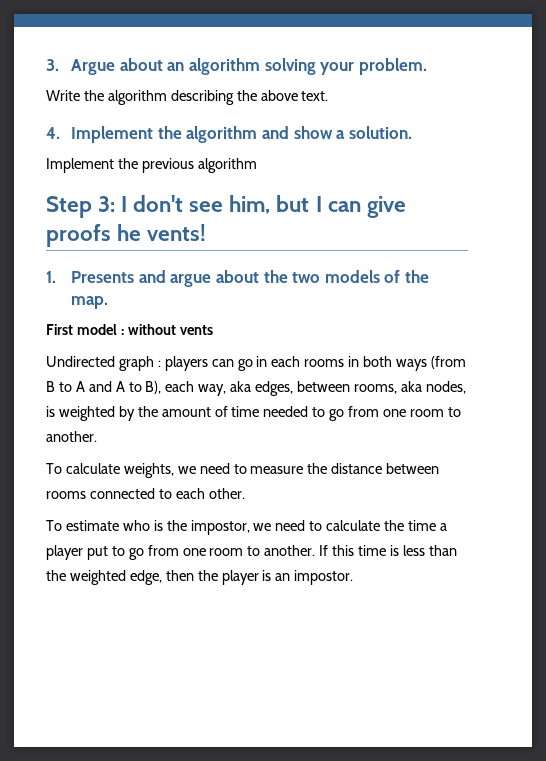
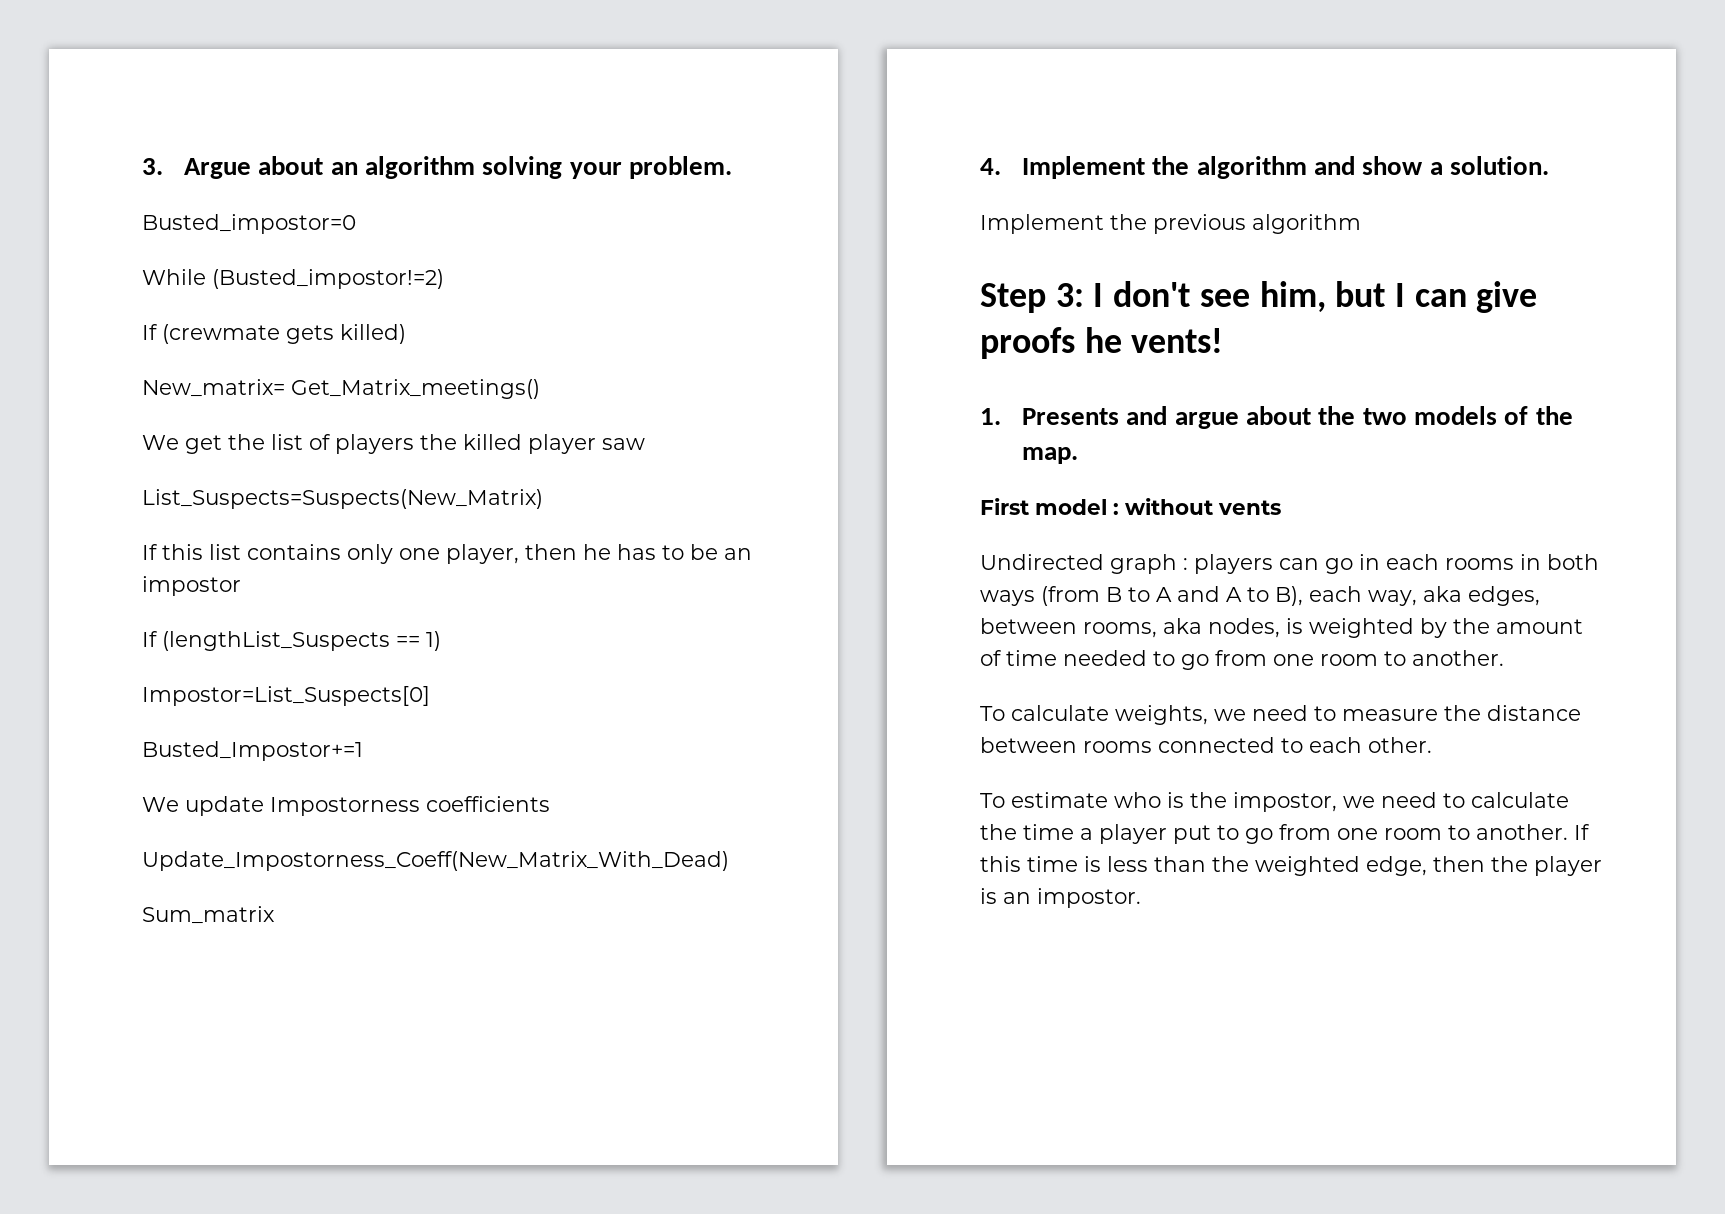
[46,90,329,105] Write the algorithm describing the above text. -> [142,214,356,234] [142,269,444,289] [142,324,406,344] [142,379,540,399] [142,434,645,454] [142,489,543,509] [142,544,752,564] [142,576,241,596] [142,631,441,651] [142,686,430,706] [142,741,363,761] [142,796,550,816] [142,851,729,871] [142,906,275,924] Busted_impostor=0 // While (Busted_impostor!=2) // If (crewmate gets killed) // New_matrix= Get_Matrix_meetings() // We get the list of players the killed player saw // List_Suspects=Suspects(New_Matrix) // If this list contains only one player, then he has to be an impostor // If (lengthList_Suspects == 1) // Impostor=List_Suspects[0] // Busted_Impostor+=1 // We update Impostorness coefficients // Update_Impostorness_Coeff(New_Matrix_With_Dead) // Sum_matrix

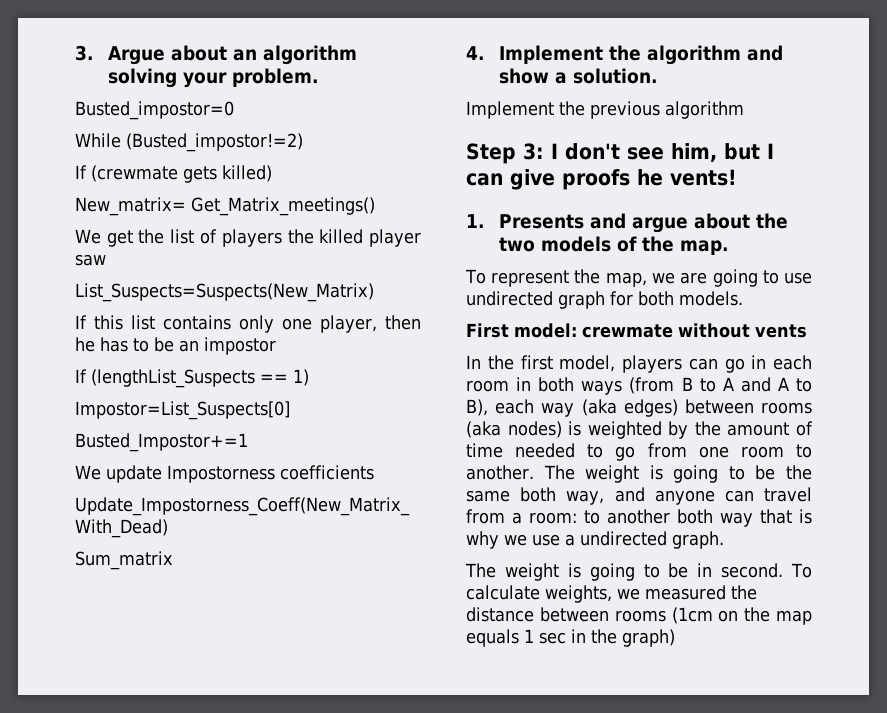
(1079, 455) none -> [465,269,812,287] [466,291,743,309] // To represent the map, we are going to use undirected graph for both models.
[1035,499,1119,515] model : -> [514,323,673,338] model: crewmate
[980,554,1188,574] Undirected graph : -> [466,355,616,372] In the first model,
[1445,558,1514,570] rooms -> [466,380,509,392] room
[1368,586,1540,606] [980,618,1280,638] way, aka edges, between rooms, aka nodes, -> [541,399,812,417] [466,421,562,438] way (aka edges) between rooms (aka nodes)
(1504, 658) // -> [543,465,812,483] [466,487,812,505] [466,509,812,527] [466,531,724,549] [465,563,784,581] The weight is going to be the same both way, and anyone can travel from a room: to another both way that is why we use a undirected graph. // The weight is going to be in second.
[1252,705,1438,721] need to measure -> [645,585,726,600] measured
[1158,737,1432,753] [980,792,1569,812] [980,824,1590,844] [980,856,1602,876] [980,888,1141,908] connected to each other. // To estimate who is the impostor, we need to calculate the time a player put to go from one room to another. If this time is less than the weighted edge, then the player is an impostor. -> [671,607,812,625] [466,629,675,647] (1cm on the map equals 1 sec in the graph)

